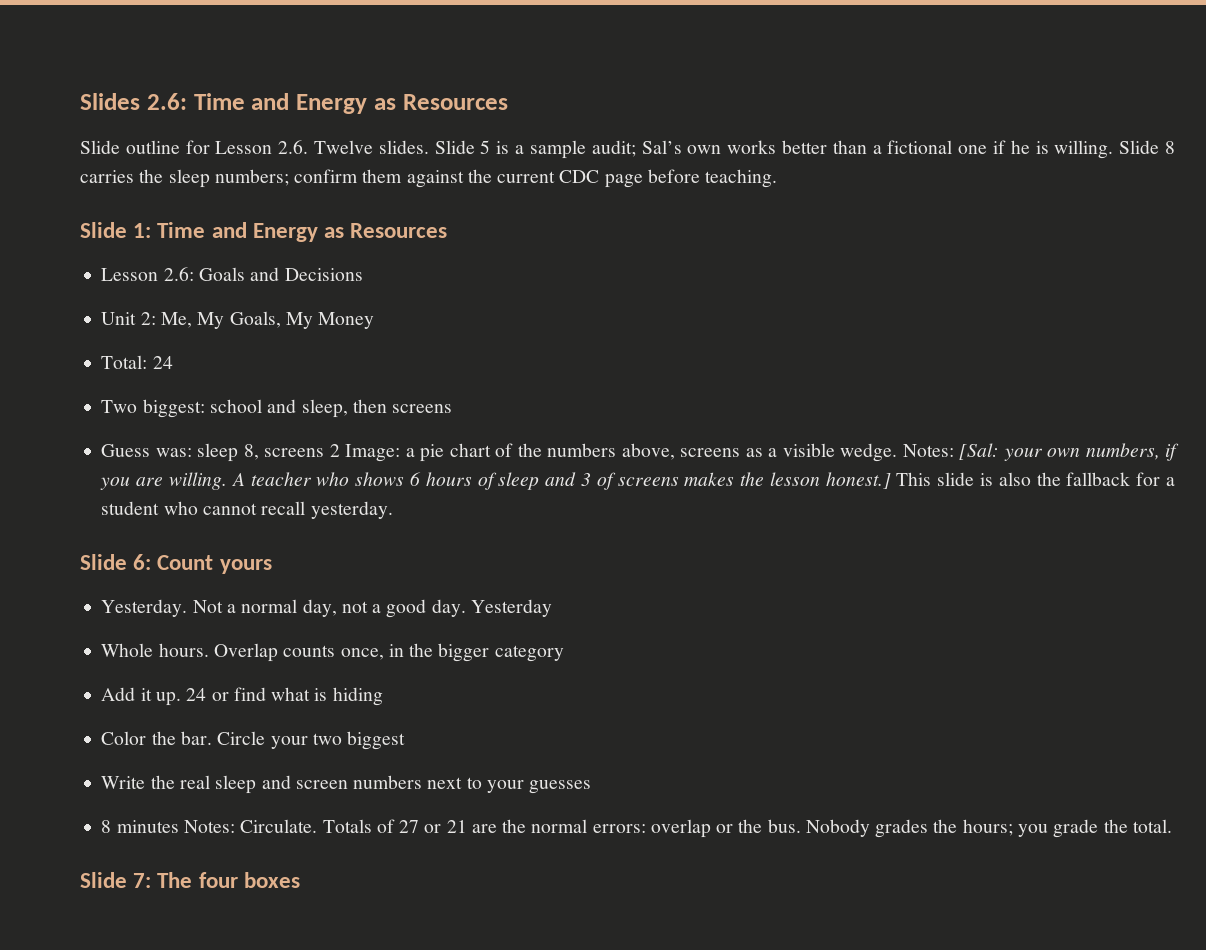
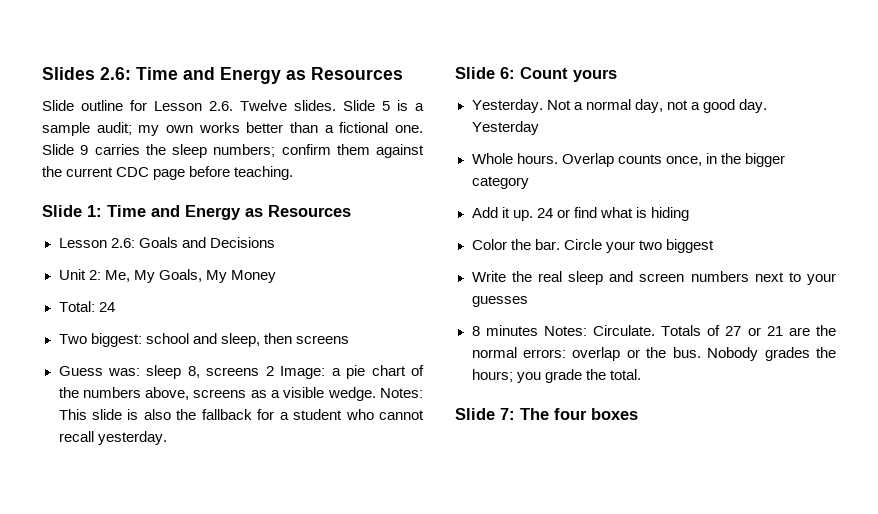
[641,140,682,154] Sal’s -> [138,125,160,136] my
[958,140,1175,159] one if he is willing. Slide 8 -> [395,125,424,133] [42,144,89,155] one. Slide 9
[959,443,1180,461] [100,472,891,490] [Sal: your own numbers, if you are willing. A teacher who shows 6 hours of sleep and 3 of screens makes the lesson honest.] -> (423, 393) none

